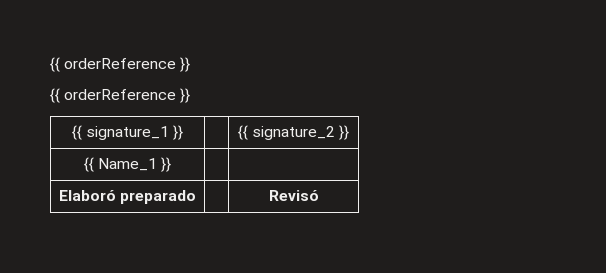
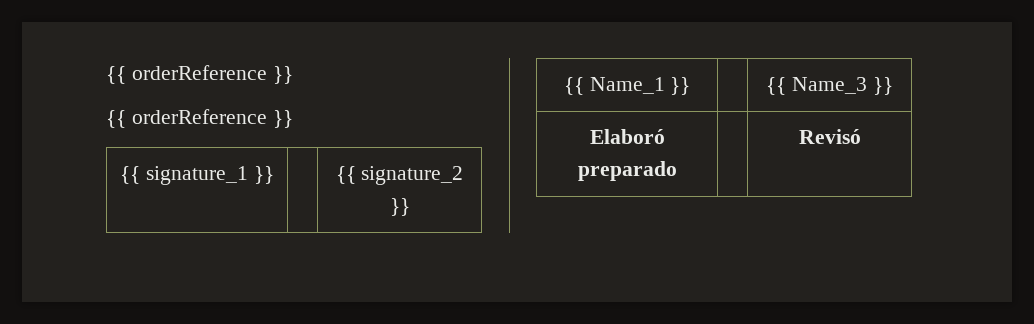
(172, 164) none -> [766,77,893,95] {{ Name_3 }}

